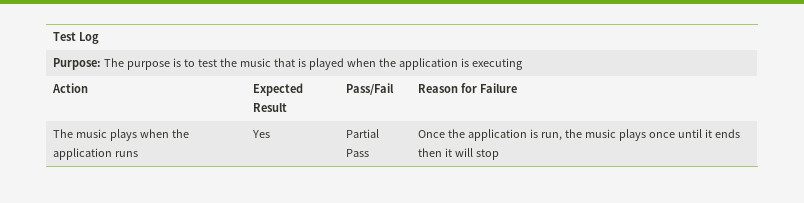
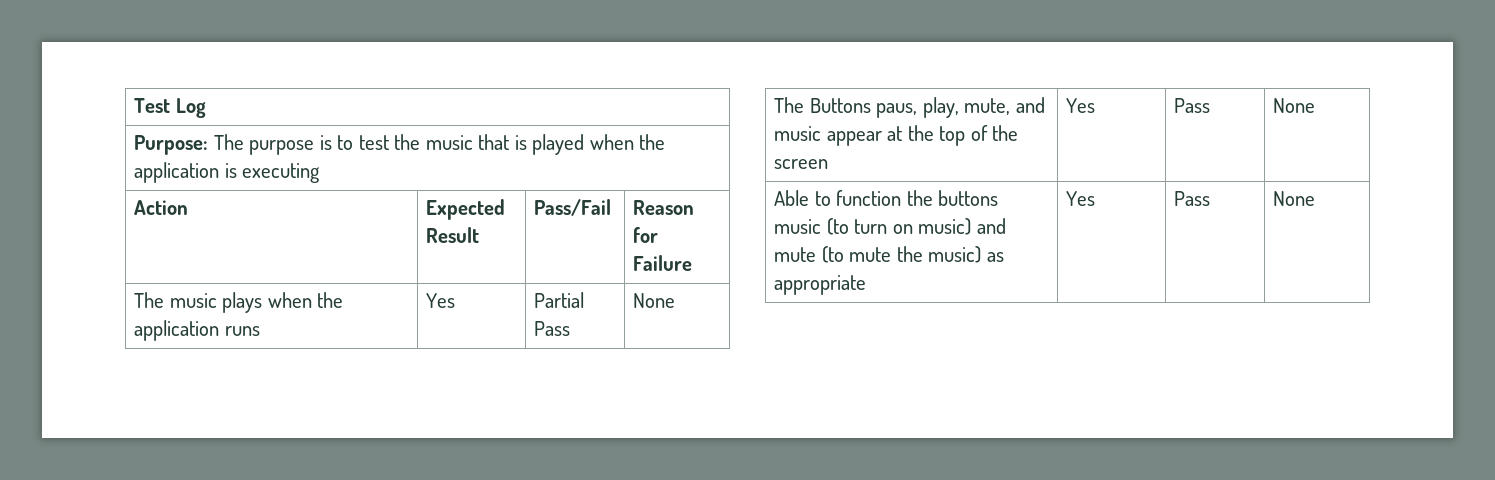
[418,129,741,141] [418,148,500,160] Once the application is run, the music plays once until it ends then it will stop -> [633,293,676,308] [774,97,1045,118] [774,125,1019,146] [774,159,829,169] [1066,98,1096,113] [1174,98,1211,113] [1273,98,1316,113] [774,190,999,206] [774,218,1006,235] [774,246,1004,263] [774,275,867,295] [1066,191,1096,206] [1174,191,1211,206] [1273,191,1316,206] None // The Buttons paus, play, mute, and music appear at the top of the screen | Yes | Pass | None // Able to function the buttons music (to turn on music) and mute (to mute the music) as appropriate | Yes | Pass | None

